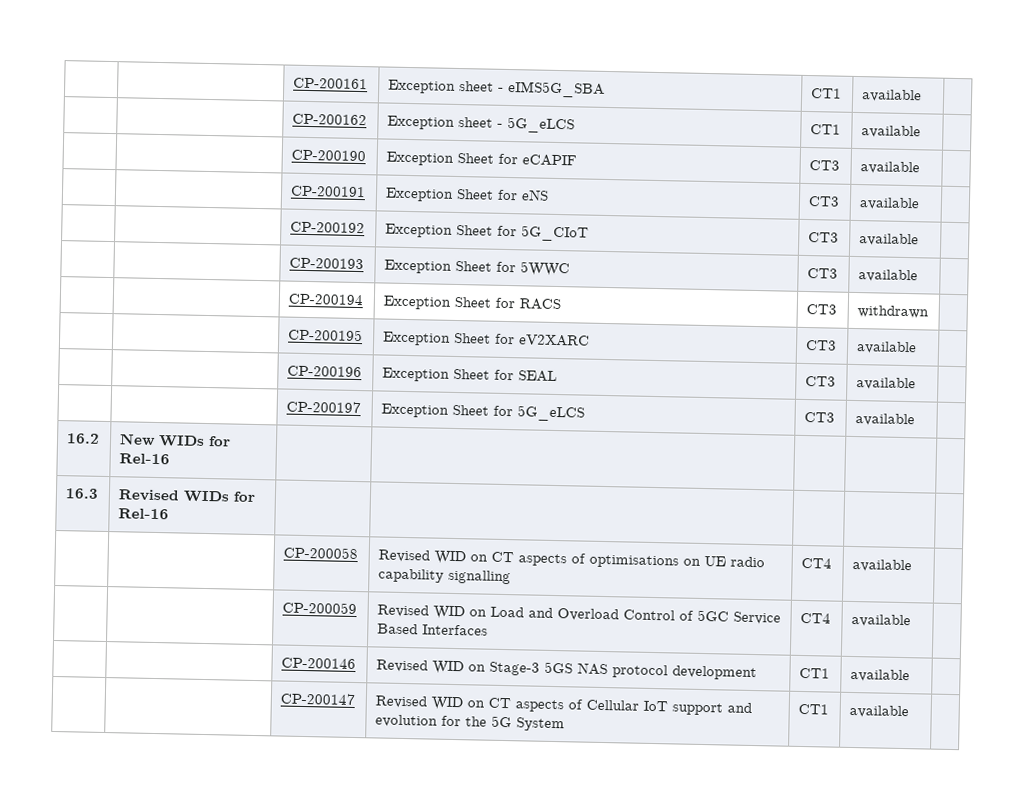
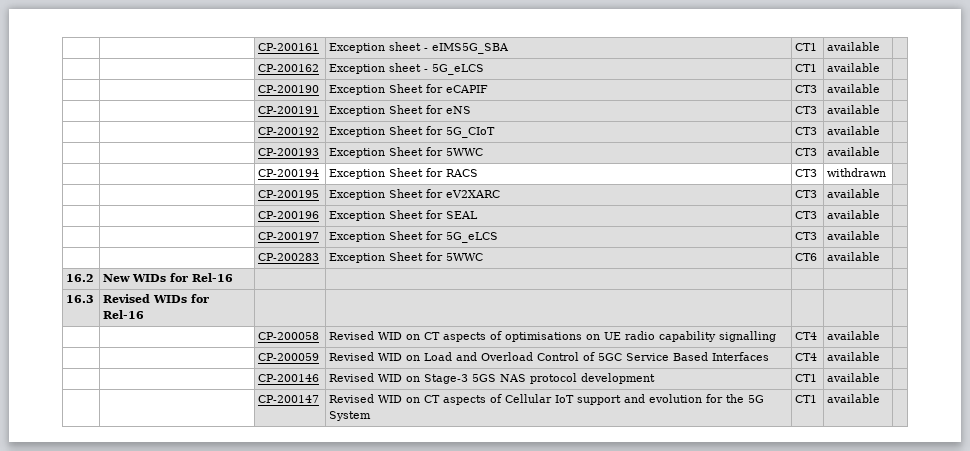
(916, 420) none -> [258,253,320,261] [329,252,484,263] [795,253,818,261] [827,252,881,261] // | | CP-200283 | Exception Sheet for 5WWC | CT6 | available |

